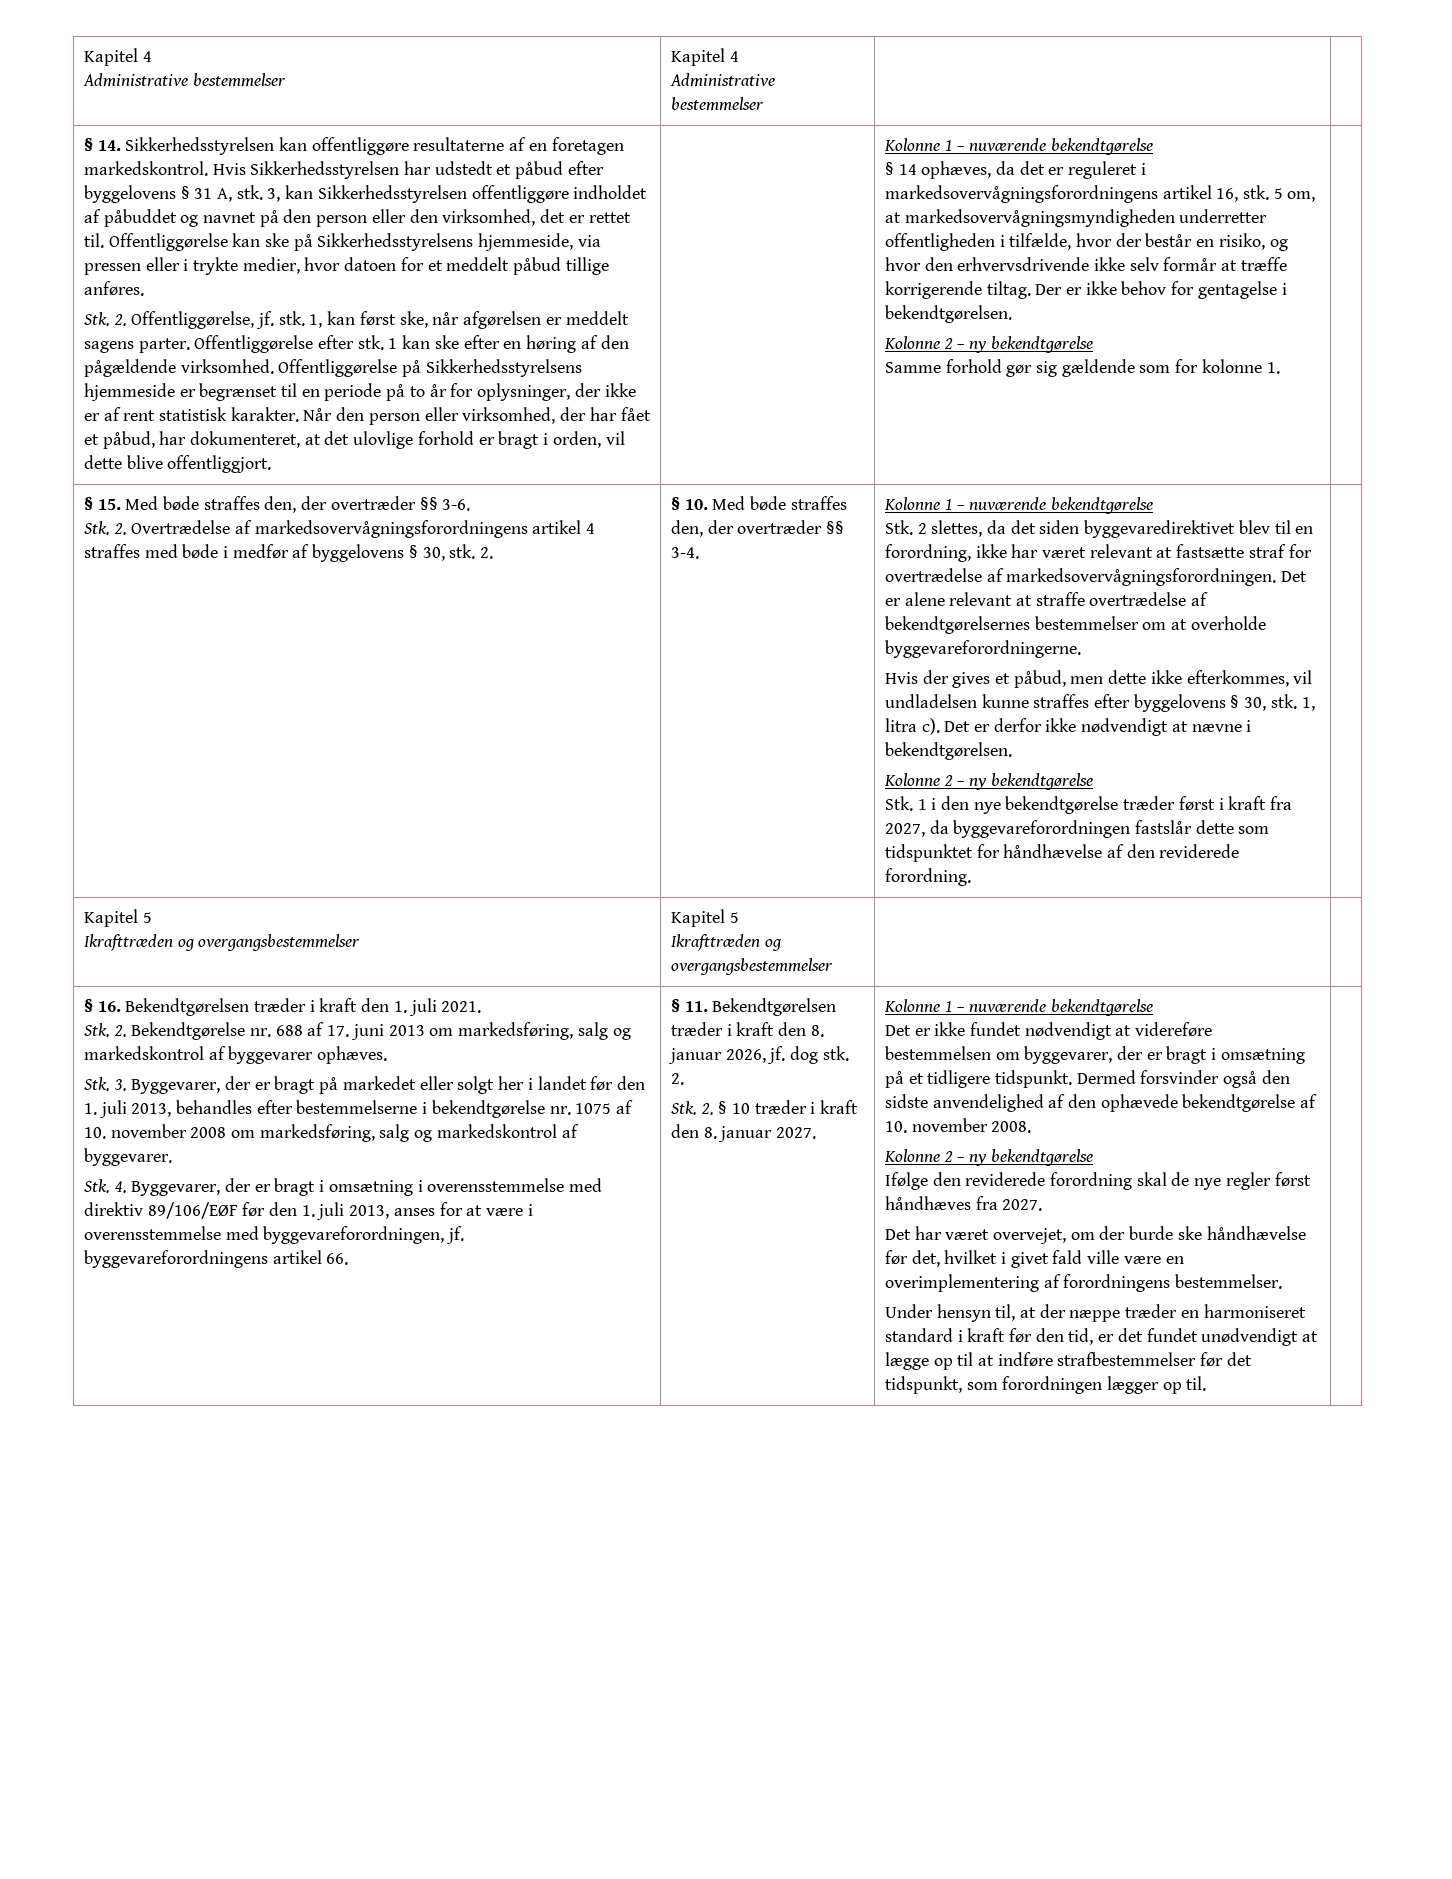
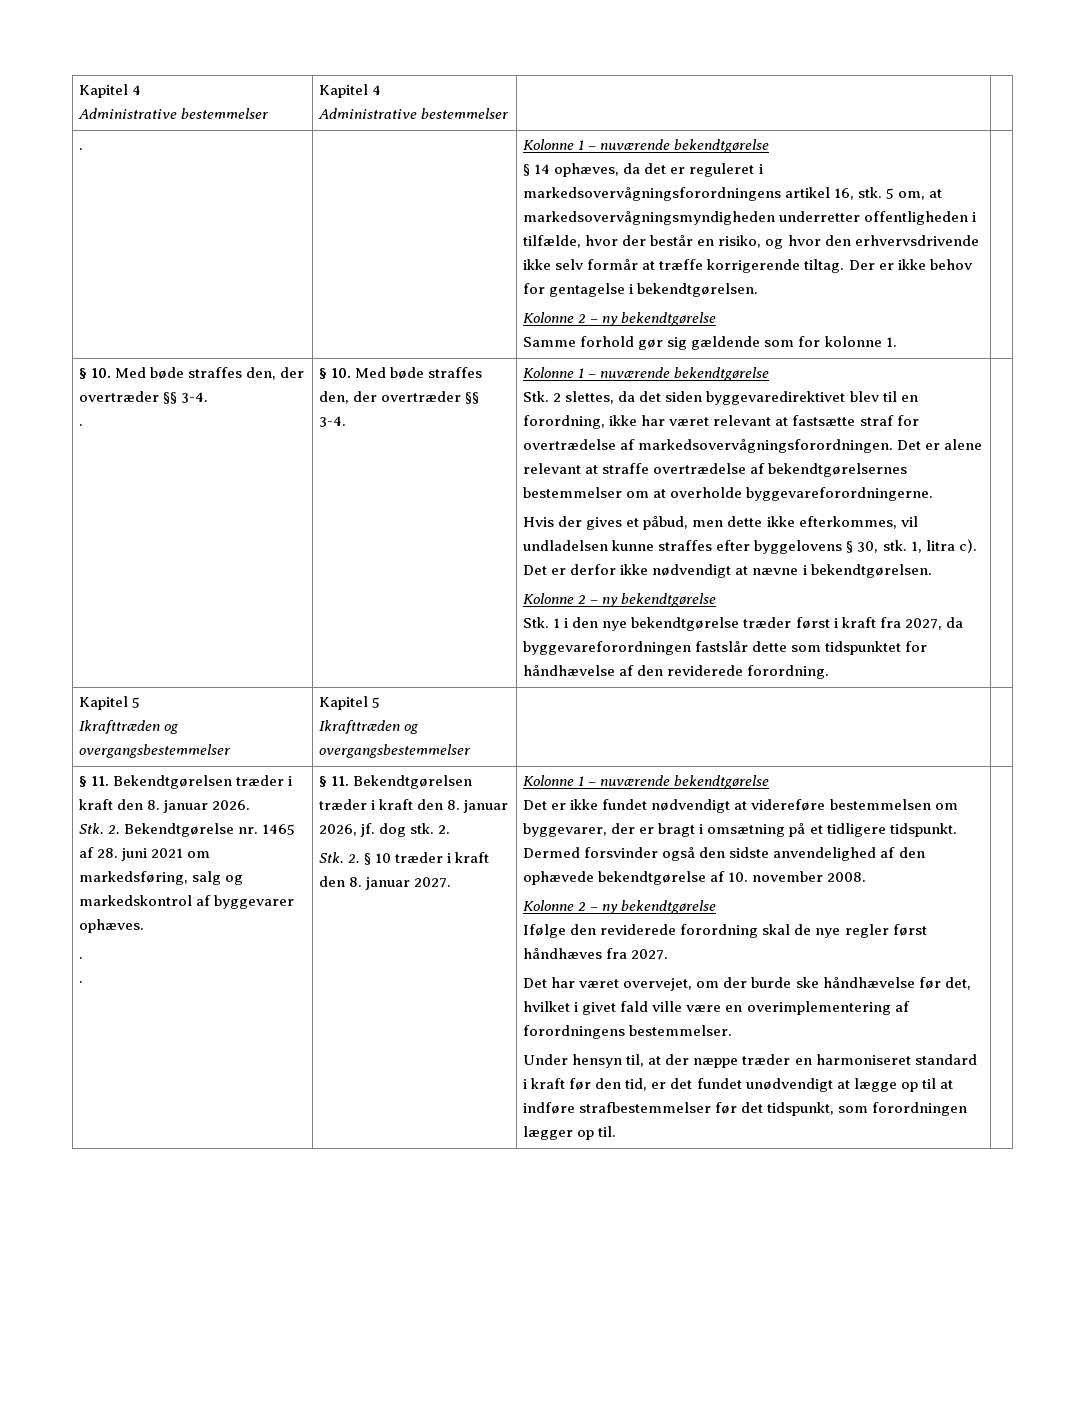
[83,137,624,155] [83,161,604,179] [83,185,648,203] [83,209,631,227] [83,233,601,251] [83,257,609,275] [83,281,144,296] [83,311,629,329] [83,335,629,353] [83,359,582,377] [83,383,636,401] [83,407,651,425] [83,431,625,449] [83,455,272,473] § 14. Sikkerhedsstyrelsen kan offentliggøre resultaterne af en foretagen markedskontrol. Hvis Sikkerhedsstyrelsen har udstedt et påbud efter byggelovens § 31 A, stk. 3, kan Sikkerhedsstyrelsen offentliggøre indholdet af påbuddet og navnet på den person eller den virksomhed, det er rettet til. Offentliggørelse kan ske på Sikkerhedsstyrelsens hjemmeside, via pressen eller i trykte medier, hvor datoen for et meddelt påbud tillige anføres. // Stk. 2. Offentliggørelse, jf. stk. 1, kan først ske, når afgørelsen er meddelt sagens parter. Offentliggørelse efter stk. 1 kan ske efter en høring af den pågældende virksomhed. Offentliggørelse på Sikkerhedsstyrelsens hjemmeside er begrænset til en periode på to år for oplysninger, der ikke er af rent statistisk karakter. Når den person eller virksomhed, der har fået et påbud, har dokumenteret, at det ulovlige forhold er bragt i orden, vil dette blive offentliggjort. -> [79,148,84,150] .
[97,496,471,513] [83,520,596,538] [83,544,494,562] 15. Med bøde straffes den, der overtræder §§ 3-6. // Stk. 2. Overtrædelse af markedsovervågningsforordningens artikel 4 straffes med bøde i medfør af byggelovens § 30, stk. 2. -> [91,367,305,380] [79,391,209,404] [79,424,84,426] 10. Med bøde straffes den, der overtræder §§ 3-4. // .
[97,998,482,1016] 16. Bekendtgørelsen træder i kraft den 1. juli 2021. -> [91,775,293,789] [79,799,251,813] 11. Bekendtgørelsen træder i kraft den 8. januar 2026.
[275,1022,425,1040] 688 af 17. juni 2013 -> [262,824,296,835] [79,847,184,861] 1465 af 28. juni 2021
[83,1076,645,1094] [83,1100,634,1118] [83,1124,579,1142] [83,1148,172,1166] [83,1178,603,1196] [83,1202,533,1220] [83,1226,465,1244] [83,1250,349,1268] Stk. 3. Byggevarer, der er bragt på markedet eller solgt her i landet før den 1. juli 2013, behandles efter bestemmelserne i bekendtgørelse nr. 1075 af 10. november 2008 om markedsføring, salg og markedskontrol af byggevarer. // Stk. 4. Byggevarer, der er bragt i omsætning i overensstemmelse med direktiv 89/106/EØF før den 1. juli 2013, anses for at være i overensstemmelse med byggevareforordningen, jf. byggevareforordningens artikel 66. -> [79,957,84,959] [79,981,84,983] . // .

